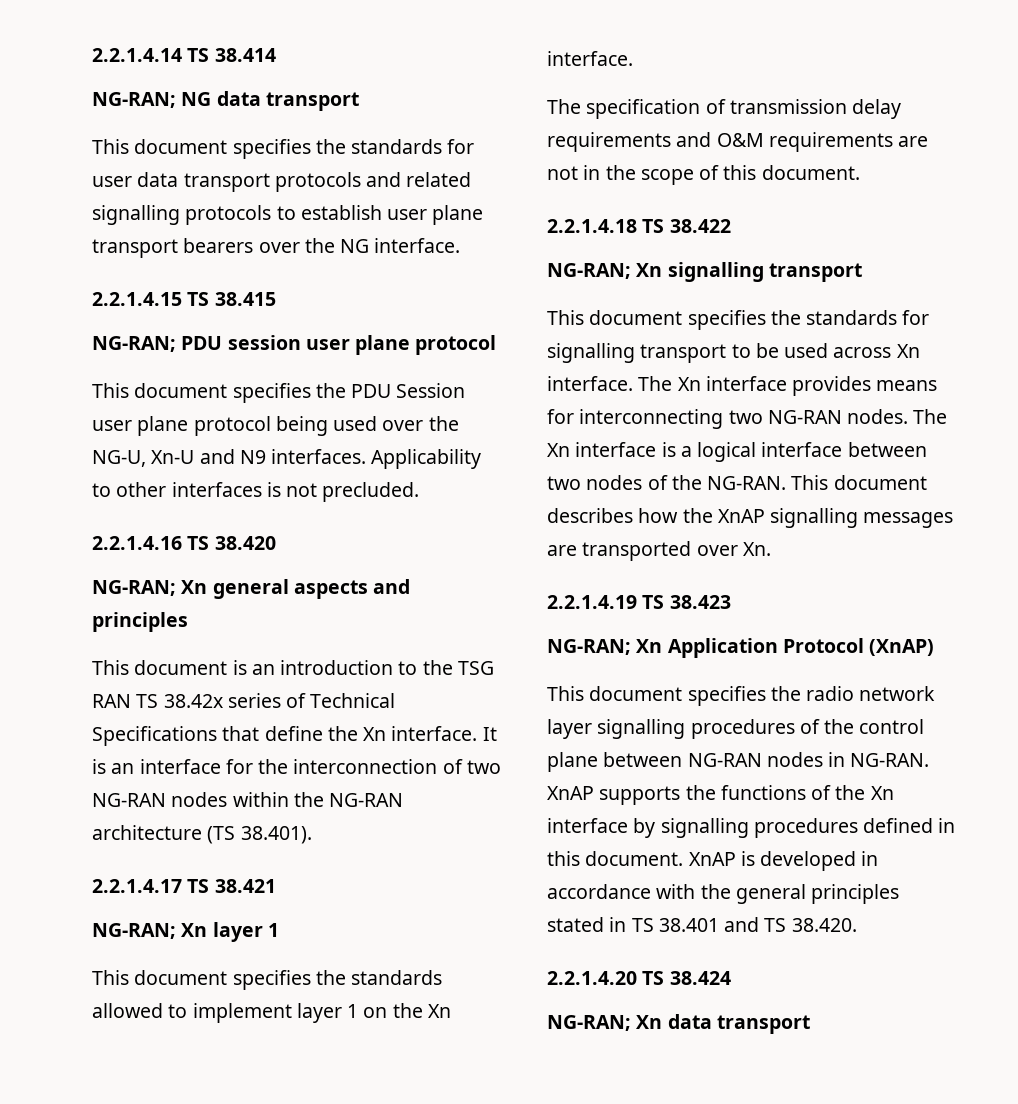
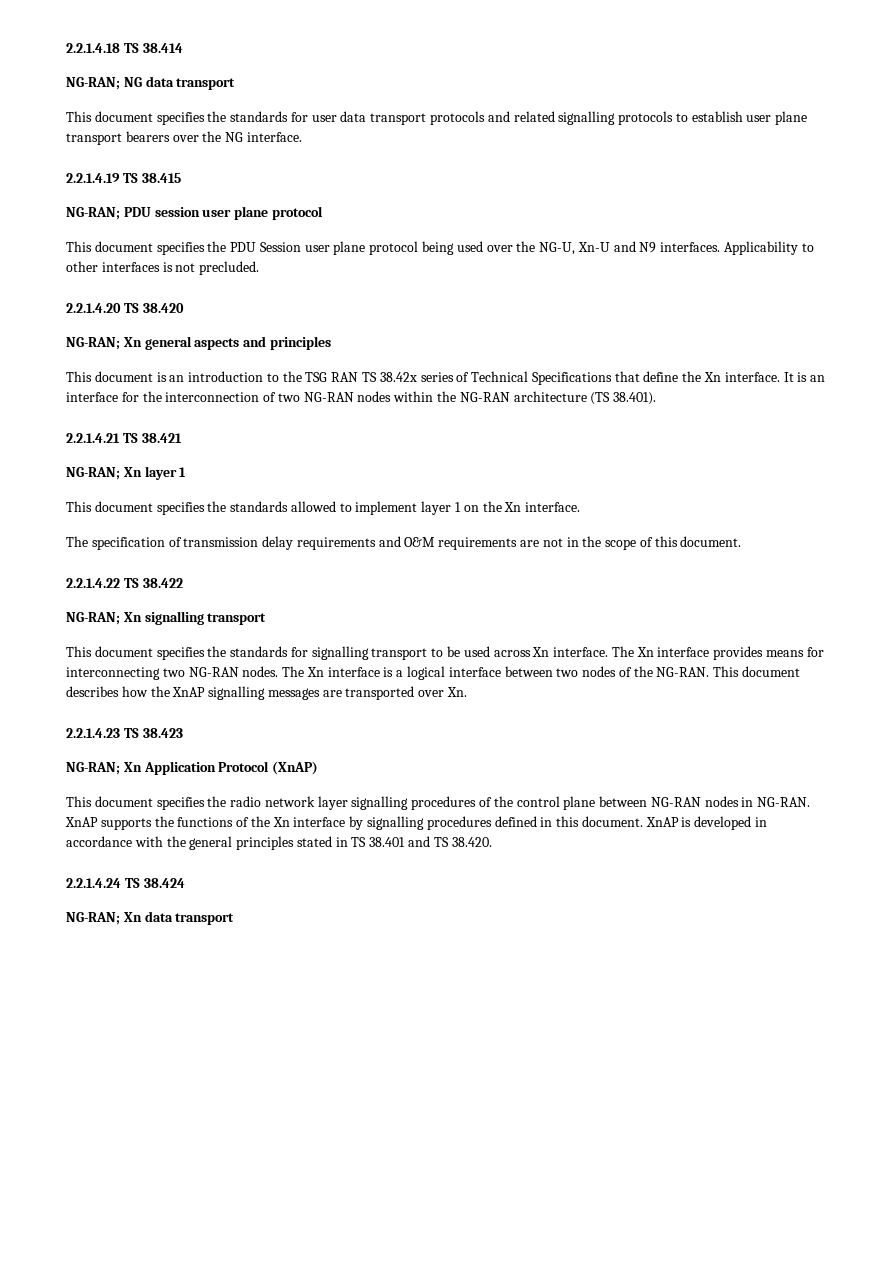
[92,48,182,62] 2.2.1.4.14 -> [66,43,120,53] 2.2.1.4.18
[92,292,182,306] 2.2.1.4.15 -> [66,173,120,183] 2.2.1.4.19
[92,536,182,550] 2.2.1.4.16 -> [66,303,121,313] 2.2.1.4.20
[92,879,182,893] 2.2.1.4.17 -> [66,433,120,443] 2.2.1.4.21
[547,219,637,233] 2.2.1.4.18 -> [66,578,120,588] 2.2.1.4.22
[547,595,637,609] 2.2.1.4.19 -> [66,728,120,738] 2.2.1.4.23
[547,971,637,985] 2.2.1.4.20 -> [66,878,121,888] 2.2.1.4.24

